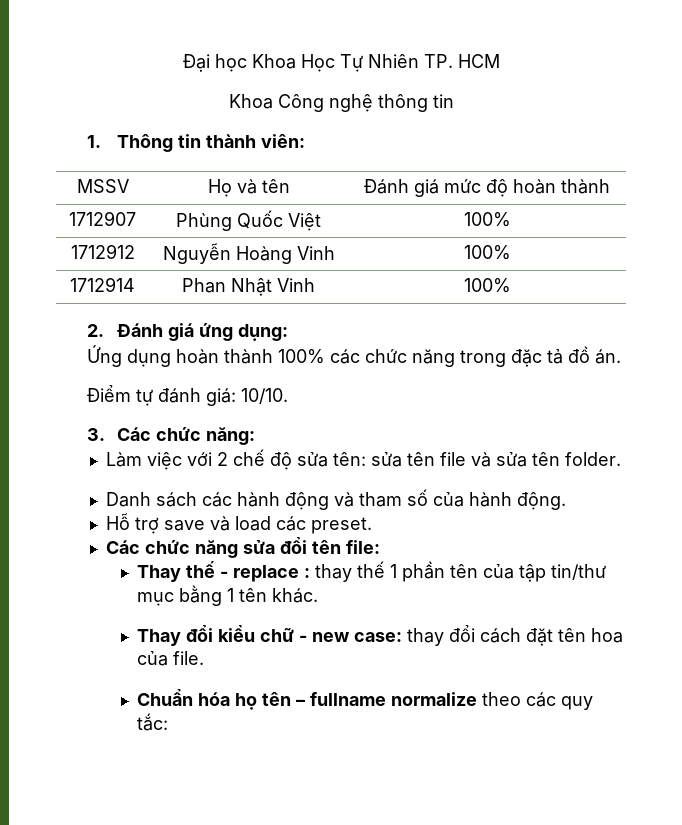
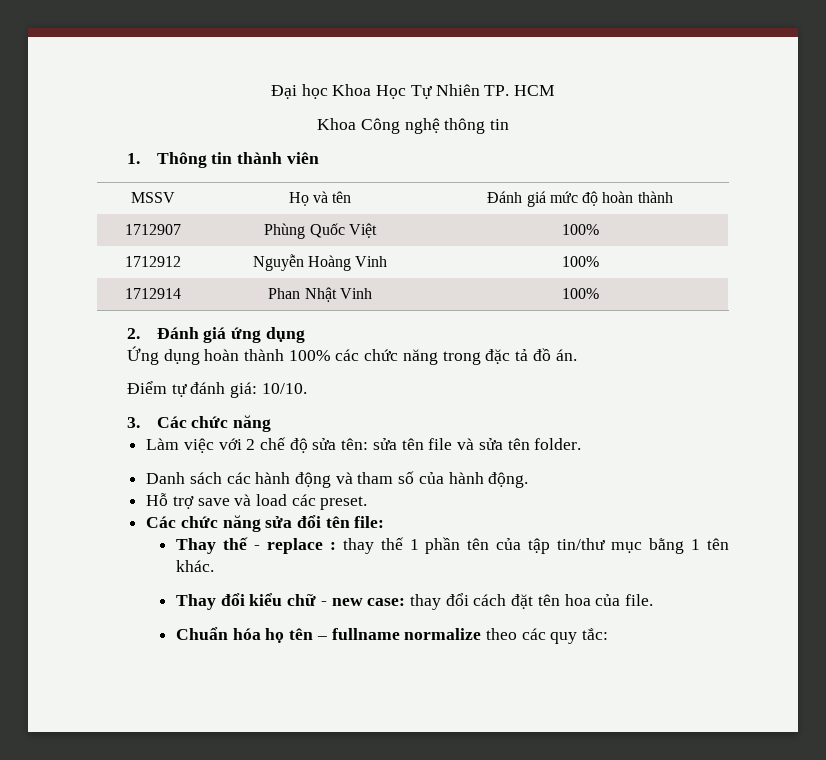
[261,134,306,148] viên: -> [286,152,319,164] viên
[238,324,289,341] dụng: -> [265,327,305,343] dụng
[206,427,256,445] năng: -> [233,415,272,432] năng

